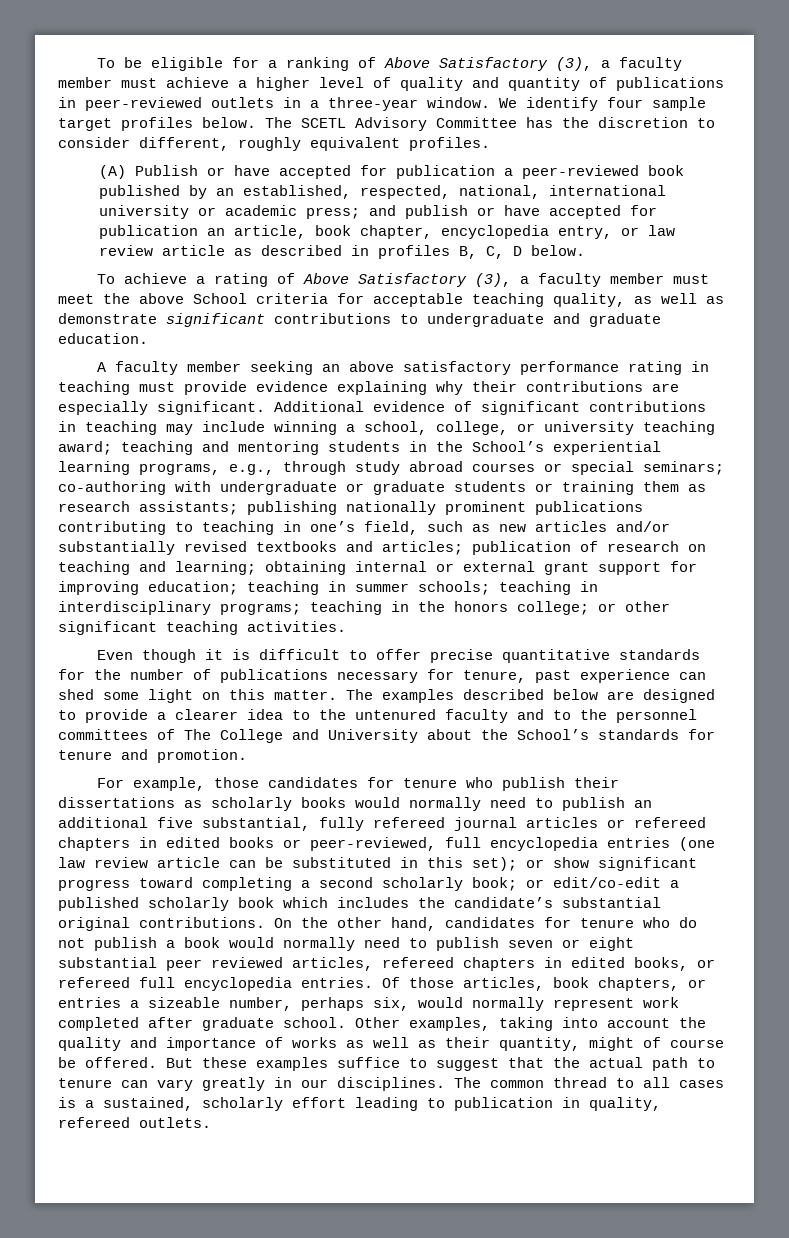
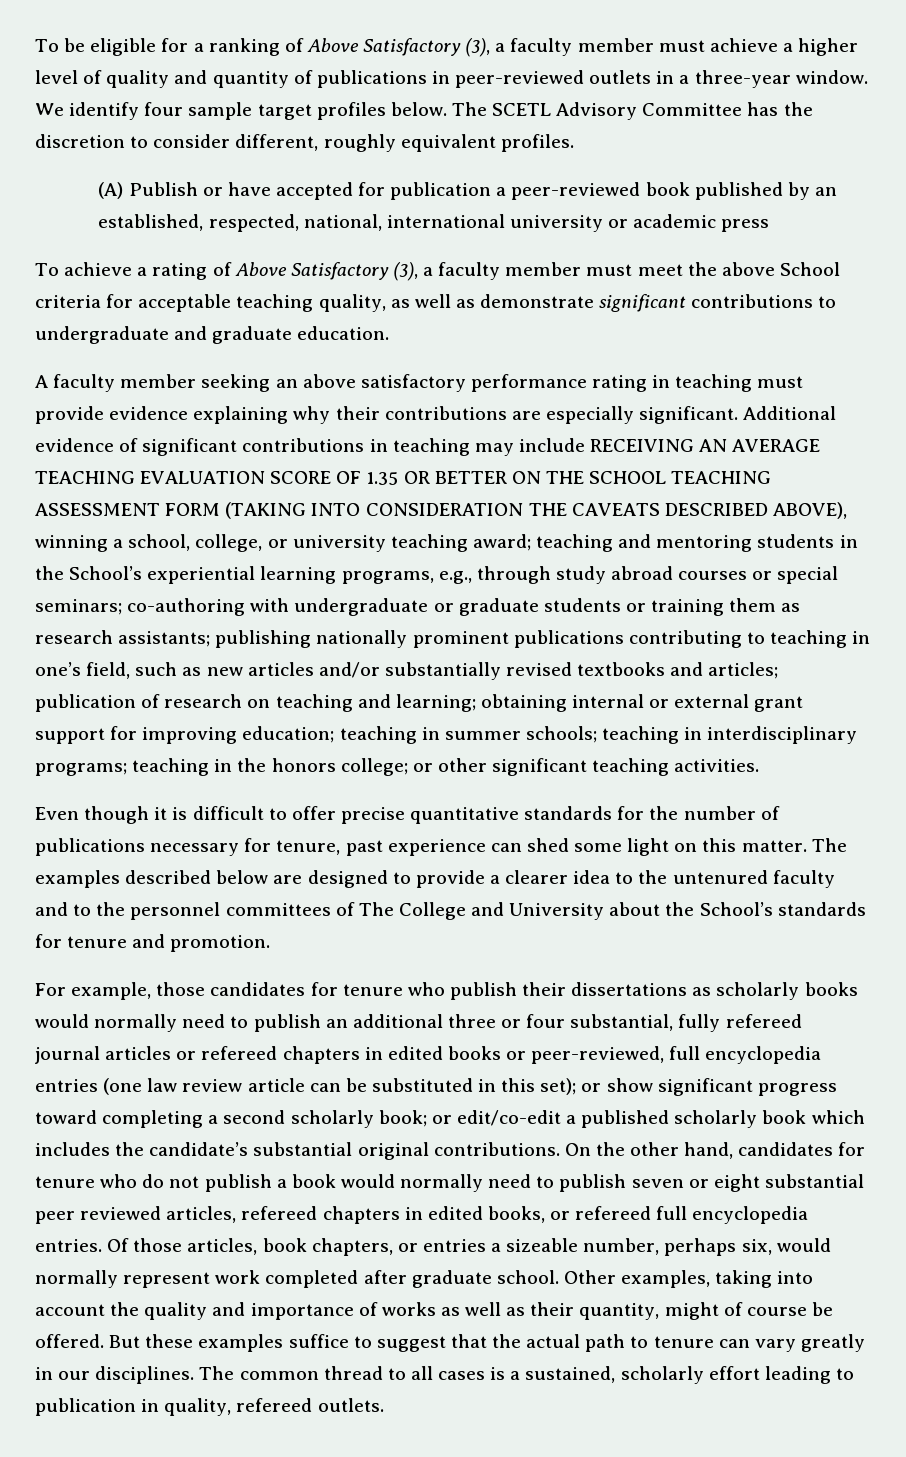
[305,205,657,219] [98,225,675,239] [98,245,585,259] press; and publish or have accepted for publication an article, book chapter, encyclopedia entry, or law review article as described in profiles B, C, D below. -> [721,219,770,232] press
(265, 426) none -> [590,439,821,452] [35,471,772,485] [35,502,847,519] RECEIVING AN AVERAGE TEACHING EVALUATION SCORE OF 1.35 OR BETTER ON THE SCHOOL TEACHING ASSESSMENT FORM (TAKING INTO CONSIDERATION THE CAVEATS DESCRIBED ABOVE),
[157,817,193,828] five -> [447,1014,566,1028] three or four

